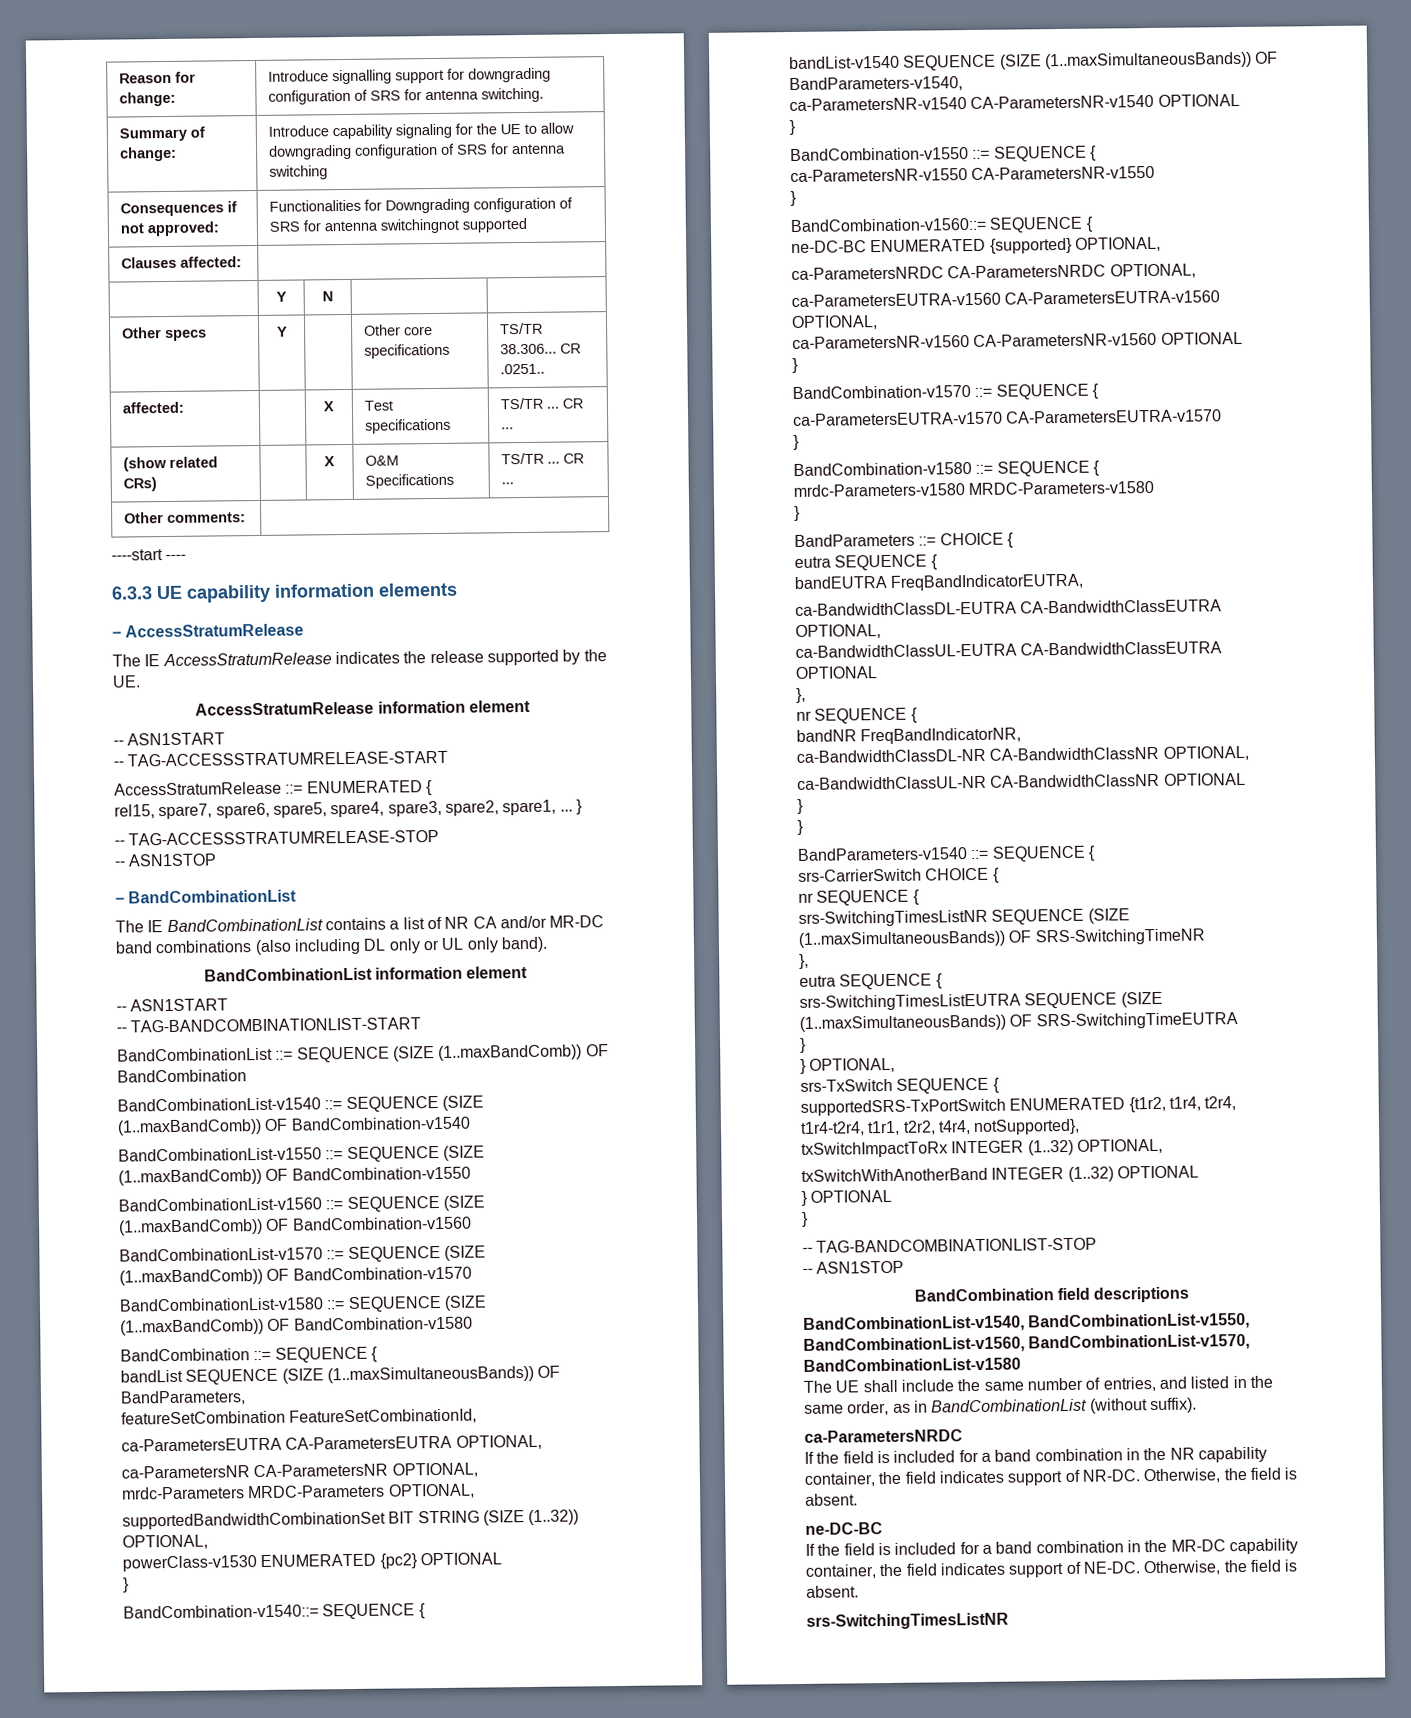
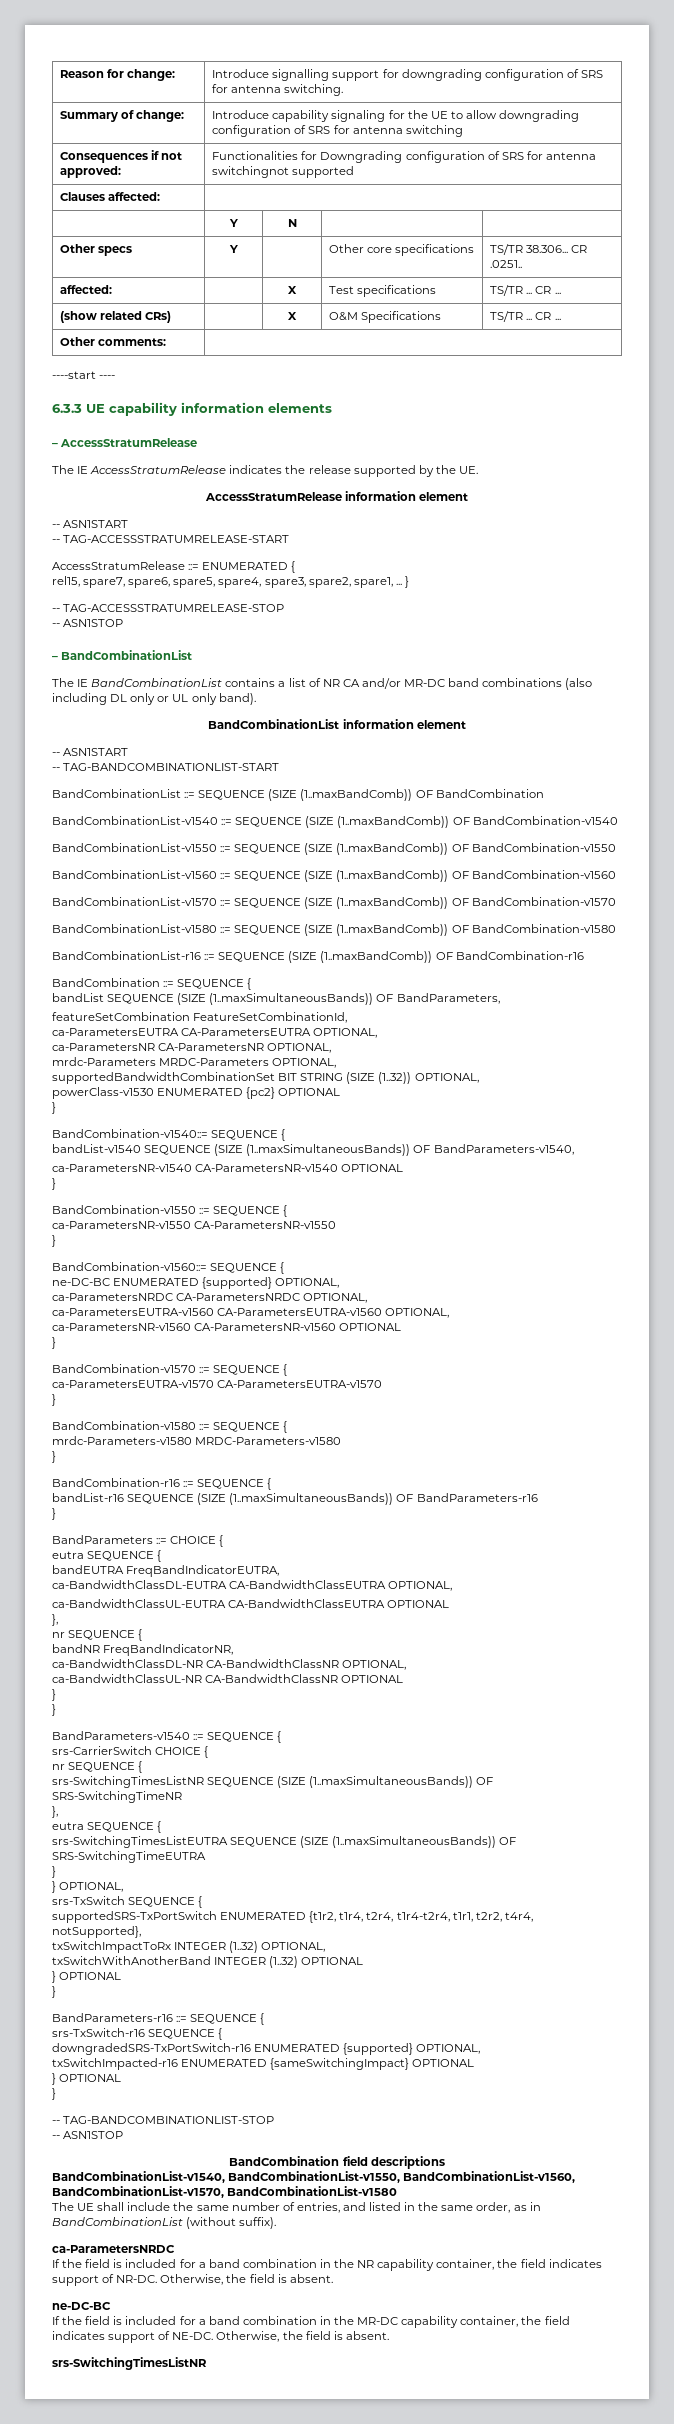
(473, 1323) none -> [52,951,584,963] // BandCombinationList-r16 ::= SEQUENCE (SIZE (1..maxBandComb)) OF BandCombination-r16
(801, 513) none -> [52,1478,272,1490] [52,1493,538,1505] [52,1508,56,1520] // BandCombination-r16 ::= SEQUENCE { // bandList-r16 SEQUENCE (SIZE (1..maxSimultaneousBands)) OF BandParameters-r16 // }
(809, 1219) none -> [52,2013,265,2025] [52,2028,223,2040] [52,2043,481,2055] [52,2058,475,2070] [52,2073,122,2085] [52,2088,56,2100] // BandParameters-r16 ::= SEQUENCE { // srs-TxSwitch-r16 SEQUENCE { // downgradedSRS-TxPortSwitch-r16 ENUMERATED {supported} OPTIONAL, // txSwitchImpacted-r16 ENUMERATED {sameSwitchingImpact} OPTIONAL // } OPTIONAL // }

